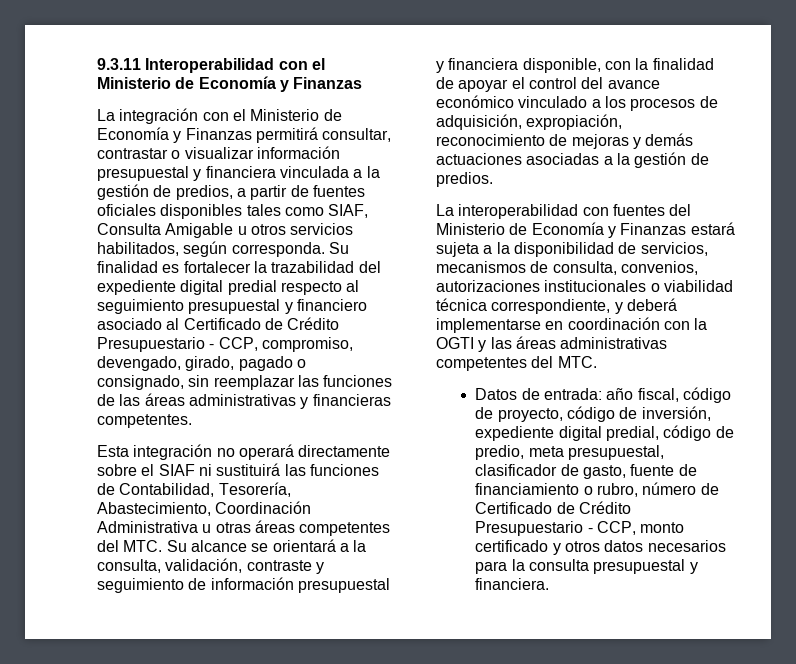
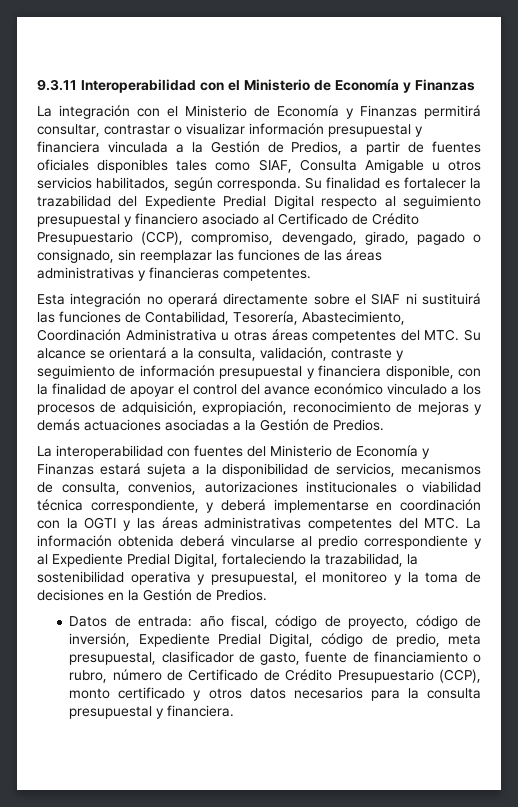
[97,184,233,200] gestión de predios, -> [210,141,343,155] Gestión de Predios,
[97,280,277,295] expediente digital predial -> [144,195,314,209] Expediente Predial Digital
[209,337,258,351] - CCP, -> [141,231,184,245] (CCP),
[634,152,709,168] [436,172,493,187] gestión de predios. -> [260,419,384,431] Gestión de Predios.
(597, 362) none -> [465,518,481,529] [37,535,482,549] [37,553,418,567] [37,571,482,585] [37,589,267,601] La información obtenida deberá vincularse al predio correspondiente y al Expediente Predial Digital, fortaleciendo la trazabilidad, la sostenibilidad operativa y presupuestal, el monitoreo y la toma de decisiones en la Gestión de Predios.
[475,426,659,441] expediente digital predial, -> [138,633,313,647] Expediente Predial Digital,
[587,521,636,535] - CCP, -> [439,669,481,683] (CCP),

